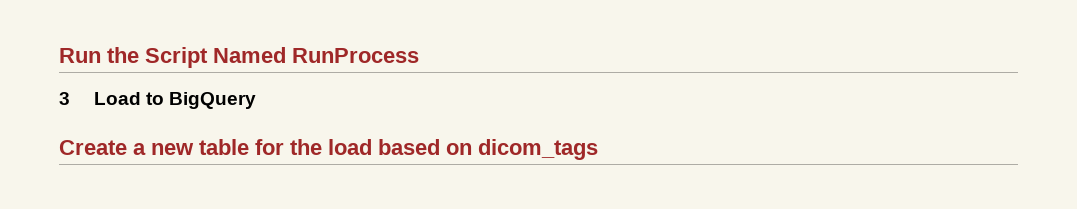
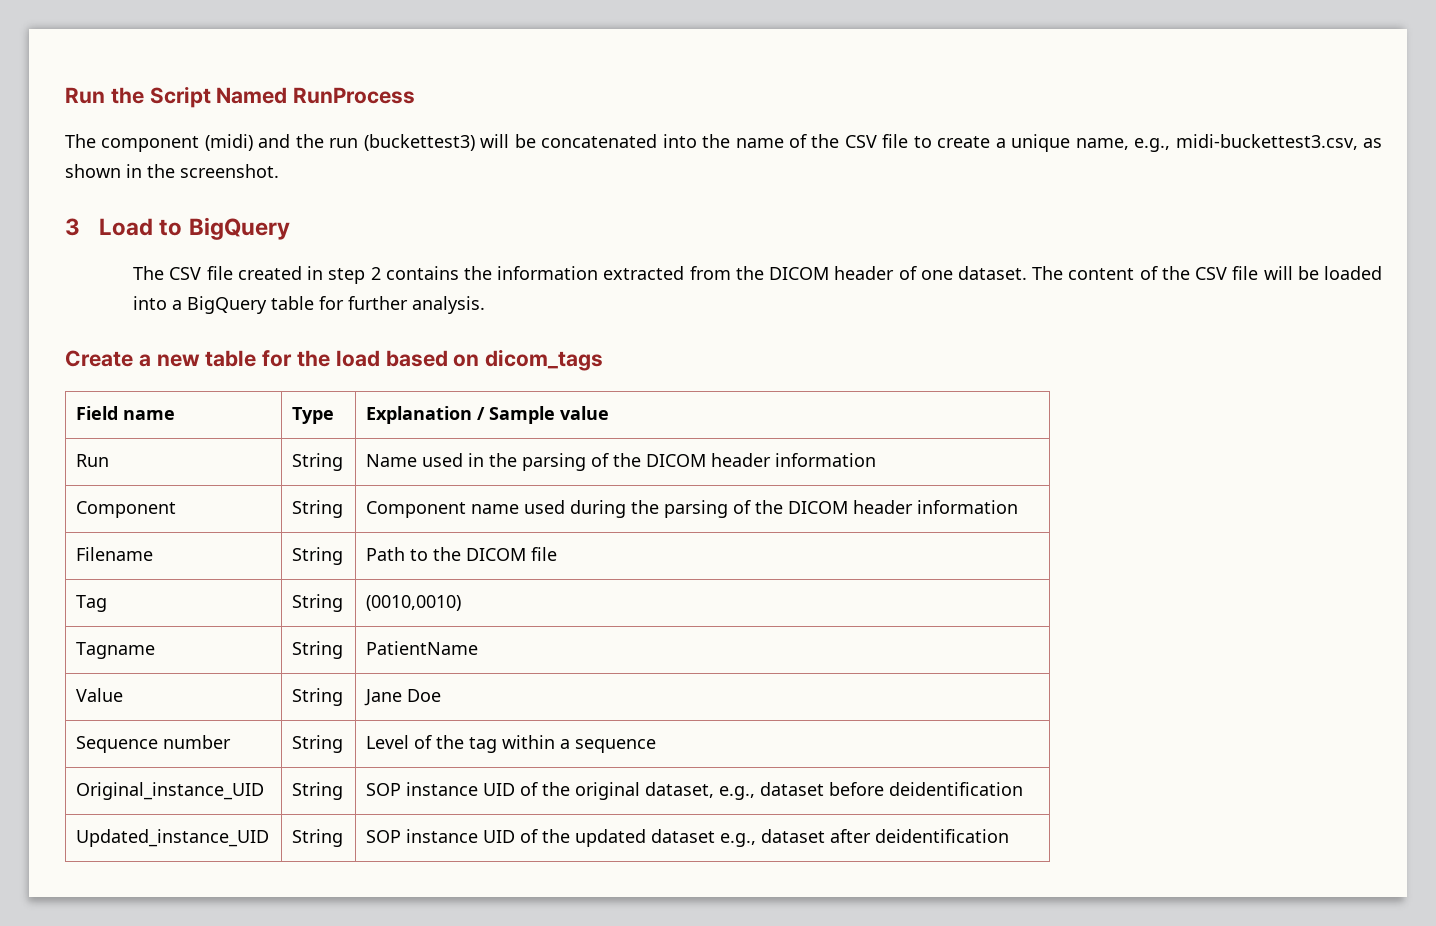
[59,92,256,109] 3 Load to BigQuery -> [65,134,1383,152] [65,164,279,178] [65,217,290,240] [133,266,1383,284] [133,296,486,314] The component (midi) and the run (buckettest3) will be concatenated into the name of the CSV file to create a unique name, e.g., midi-buckettest3.csv, as shown in the screenshot. // 3 Load to BigQuery // The CSV file created in step 2 contains the information extracted from the DICOM header of one dataset. The content of the CSV file will be loaded into a BigQuery table for further analysis.
(598, 149) none -> [76,406,176,420] [292,407,335,424] [366,406,610,424] [76,454,110,467] [292,453,344,471] [366,453,877,471] [76,501,177,518] [292,500,344,518] [366,500,1019,518] [76,547,154,561] [292,547,344,565] [366,547,558,561] [76,595,108,612] [292,594,344,612] [366,595,462,611] [76,642,156,659] [292,641,344,659] [366,641,479,655] [76,688,124,702] [292,688,344,706] [364,689,442,706] [76,735,232,753] [292,735,344,753] [366,735,657,753] [76,782,265,800] [292,782,344,800] [366,782,1024,800] [76,829,270,847] [292,829,344,847] [366,829,1010,847] // Field name | Type | Explanation / Sample value // Run | String | Name used in the parsing of the DICOM header information // Component | String | Component name used during the parsing of the DICOM header information // Filename | String | Path to the DICOM file // Tag | String | (0010,0010) // Tagname | String | PatientName // Value | String | Jane Doe // Sequence number | String | Level of the tag within a sequence // Original_instance_UID | String | SOP instance UID of the original dataset, e.g., dataset before deidentification // Updated_instance_UID | String | SOP instance UID of the updated dataset e.g., dataset after deidentification

